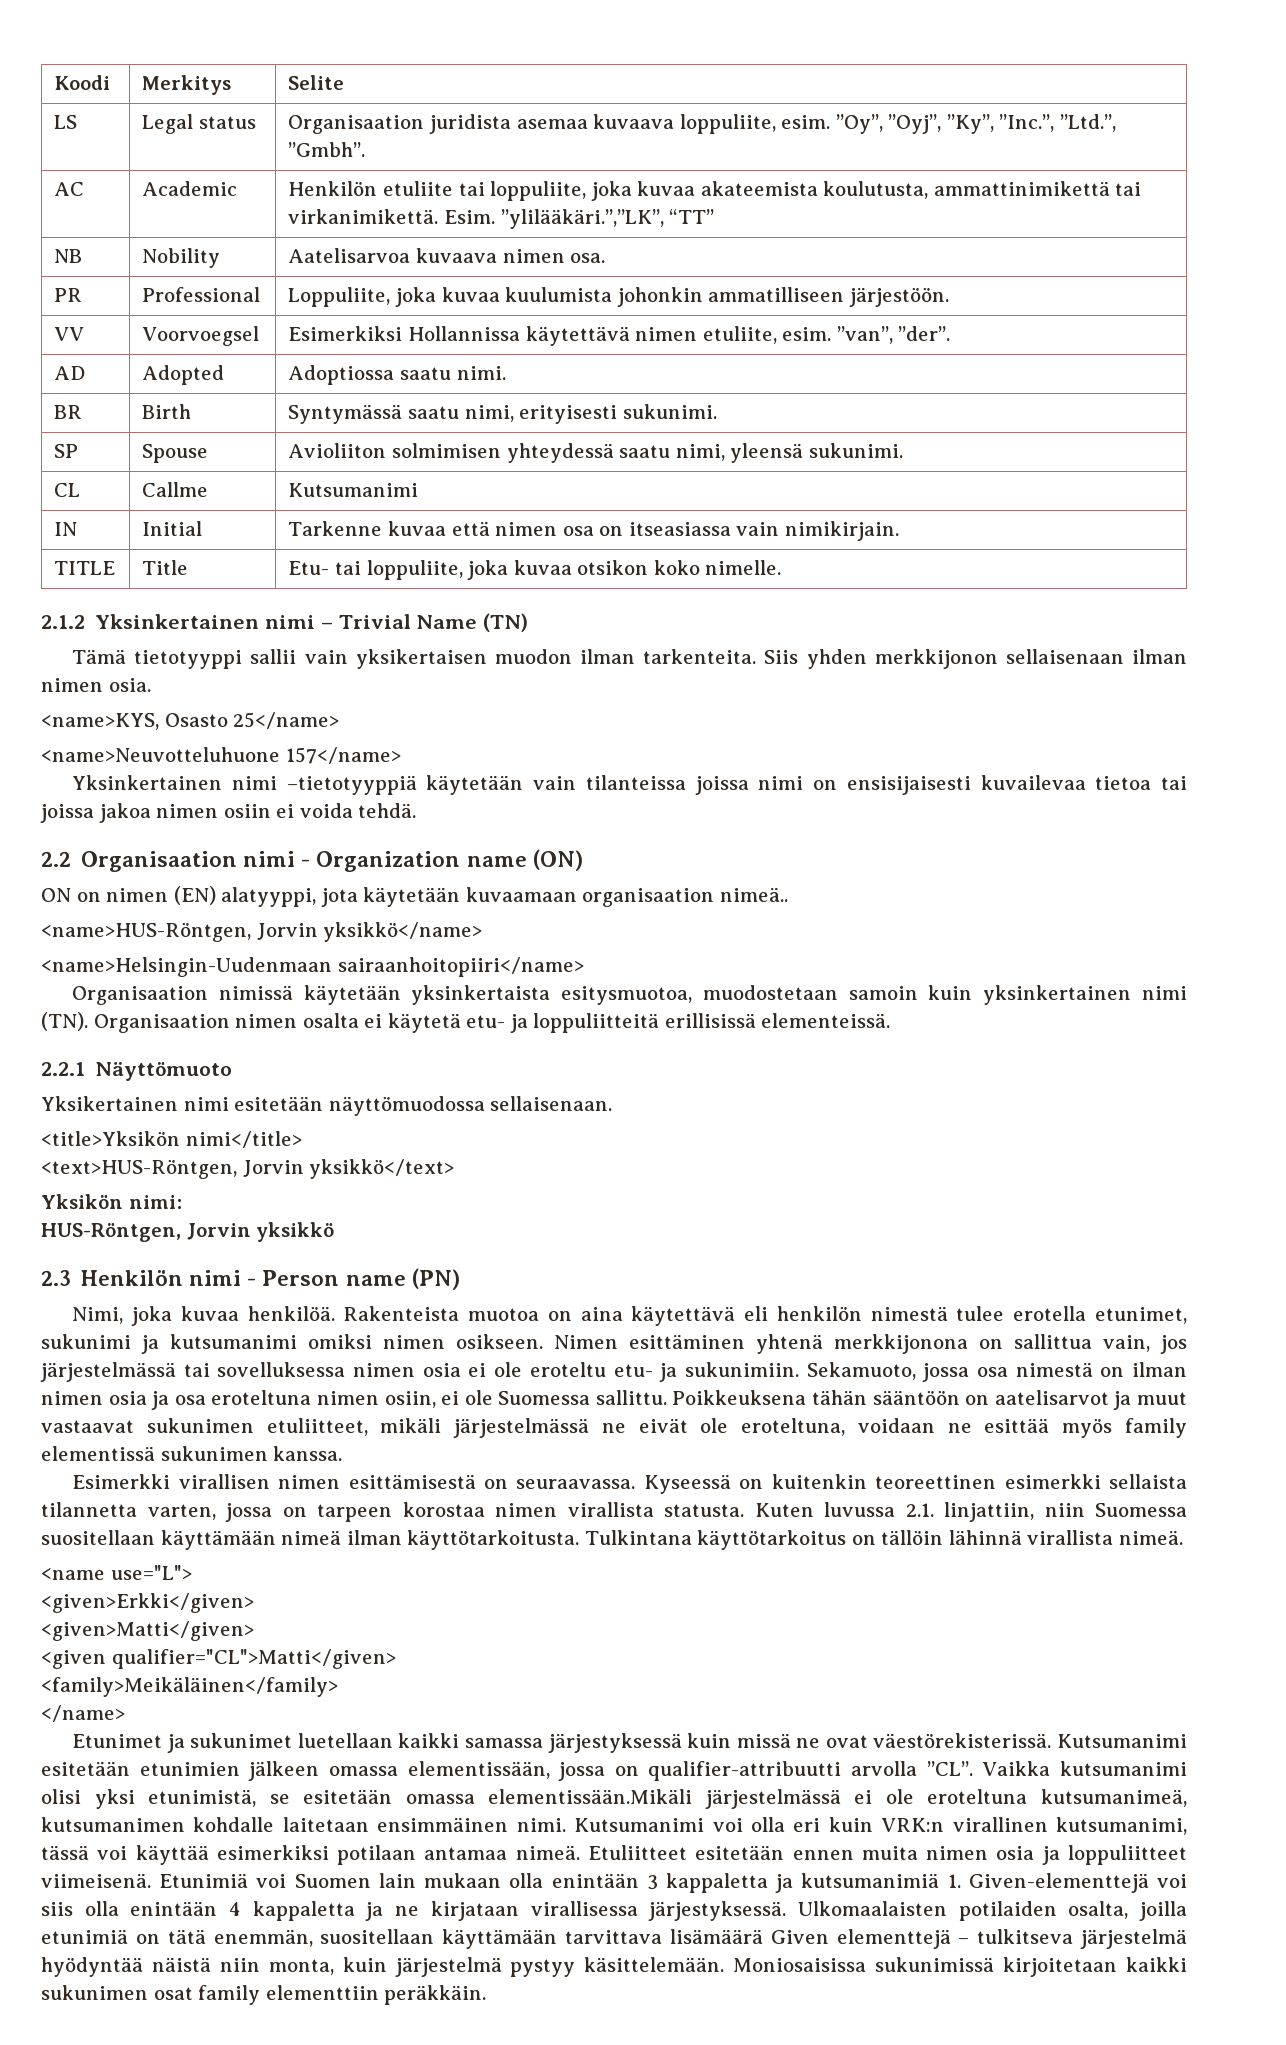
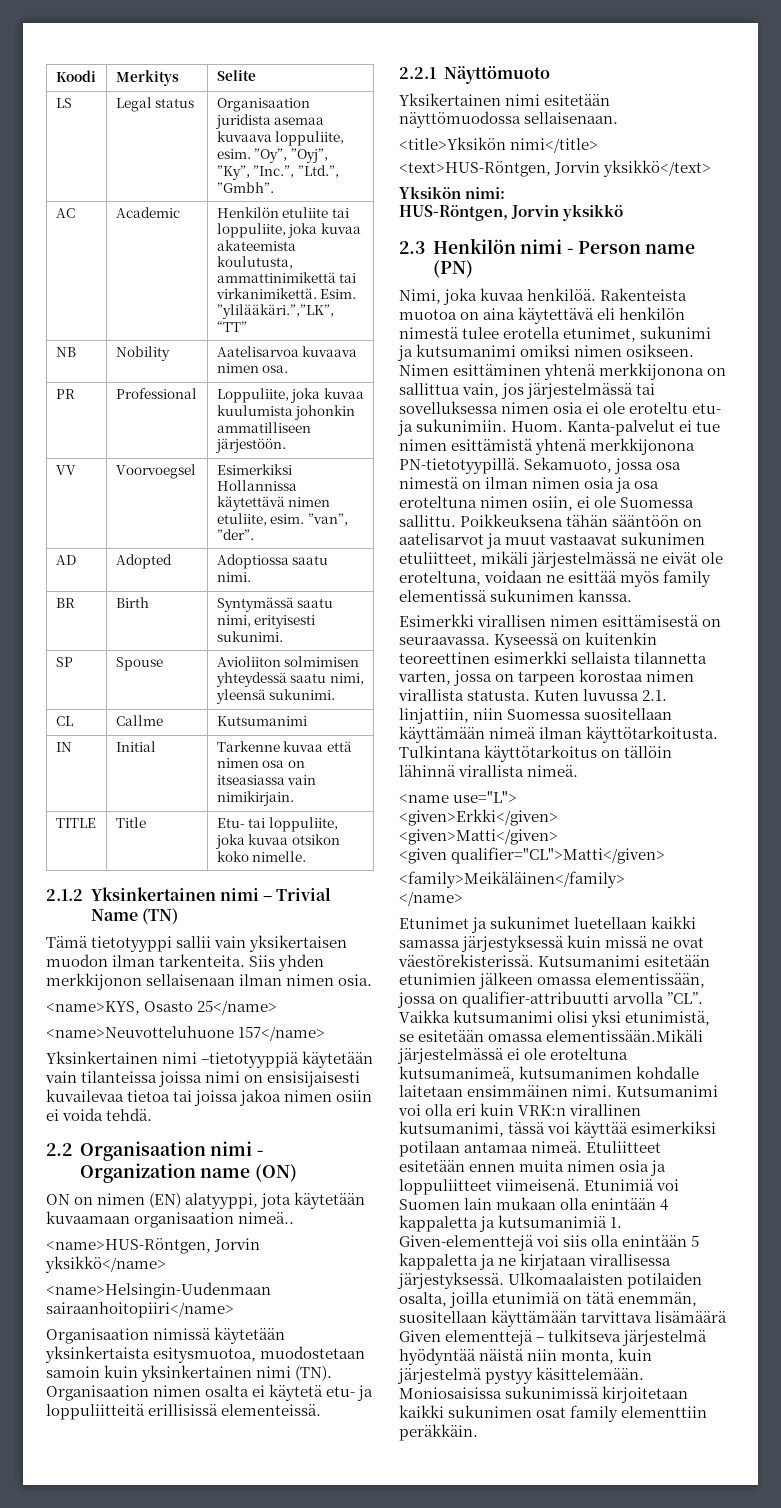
(799, 1369) none -> [511,420,721,436] [399,438,696,455] [399,458,520,474] Huom. Kanta-palvelut ei tue nimen esittämistä yhtenä merkkijonona PN-tietotyypillä.
[646,1875,658,1890] 3 -> [660,1199,669,1211] 4
[229,1902,242,1916] 4 -> [691,1235,700,1247] 5

